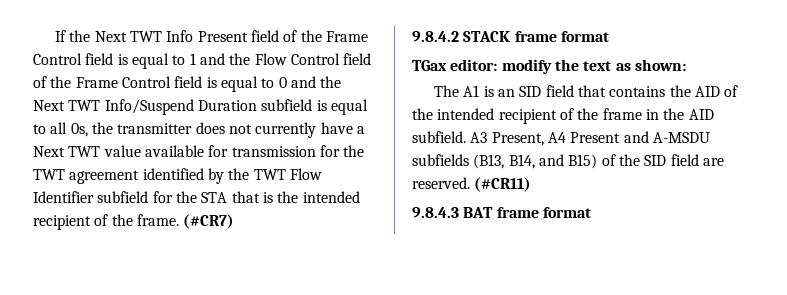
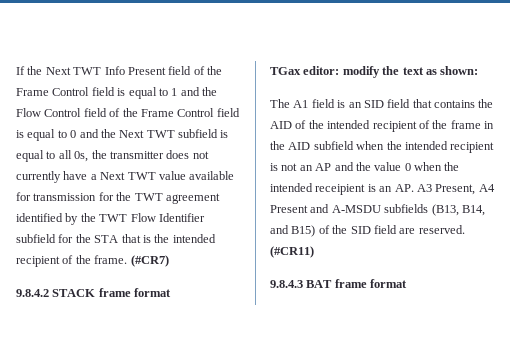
[104,99,257,115] Info/Suspend Duration -> (175, 134) none
(480, 91) none -> [311,99,335,108] field
[412,131,466,143] subfield. -> [313,141,495,153] [270,162,460,171] [270,183,414,195] subfield when the intended recipient is not an AP and the value 0 when the intended receipient is an AP.

